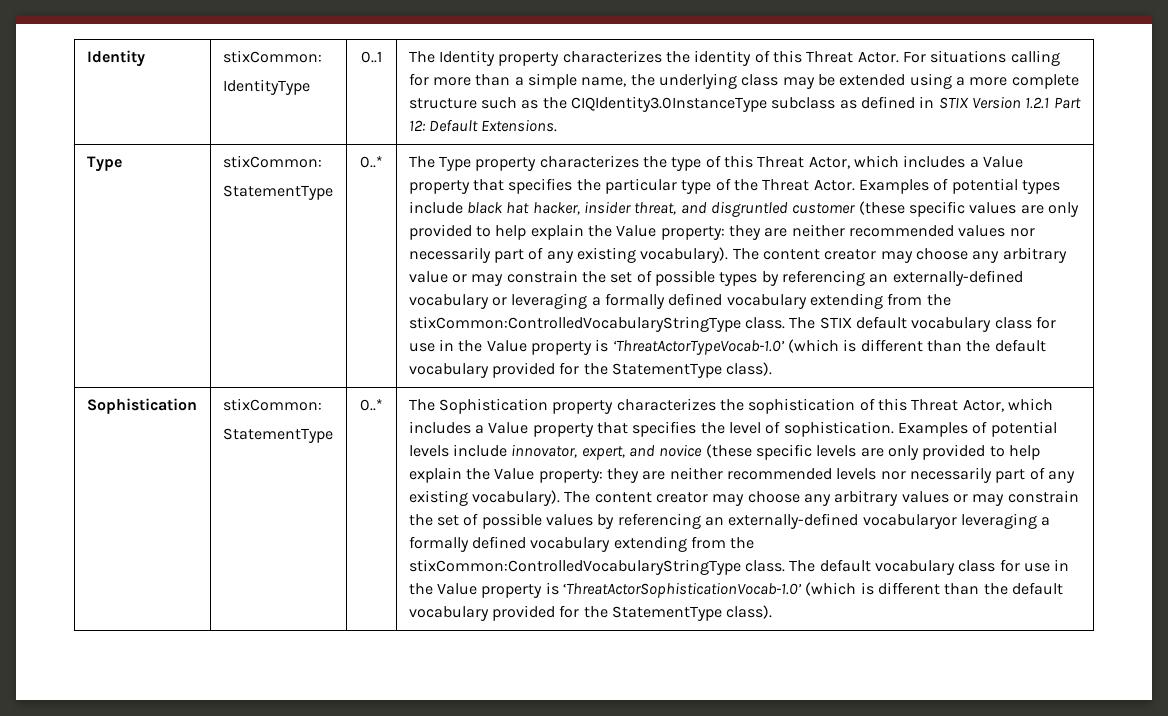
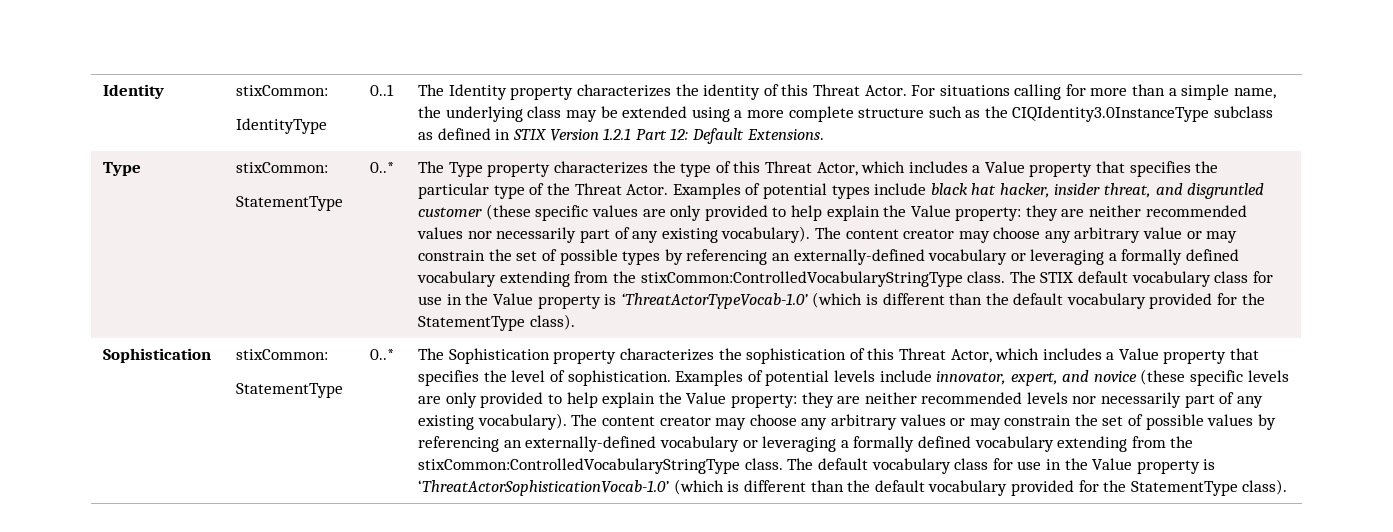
[862,514,957,529] vocabularyor -> [659,436,758,452] vocabulary or

